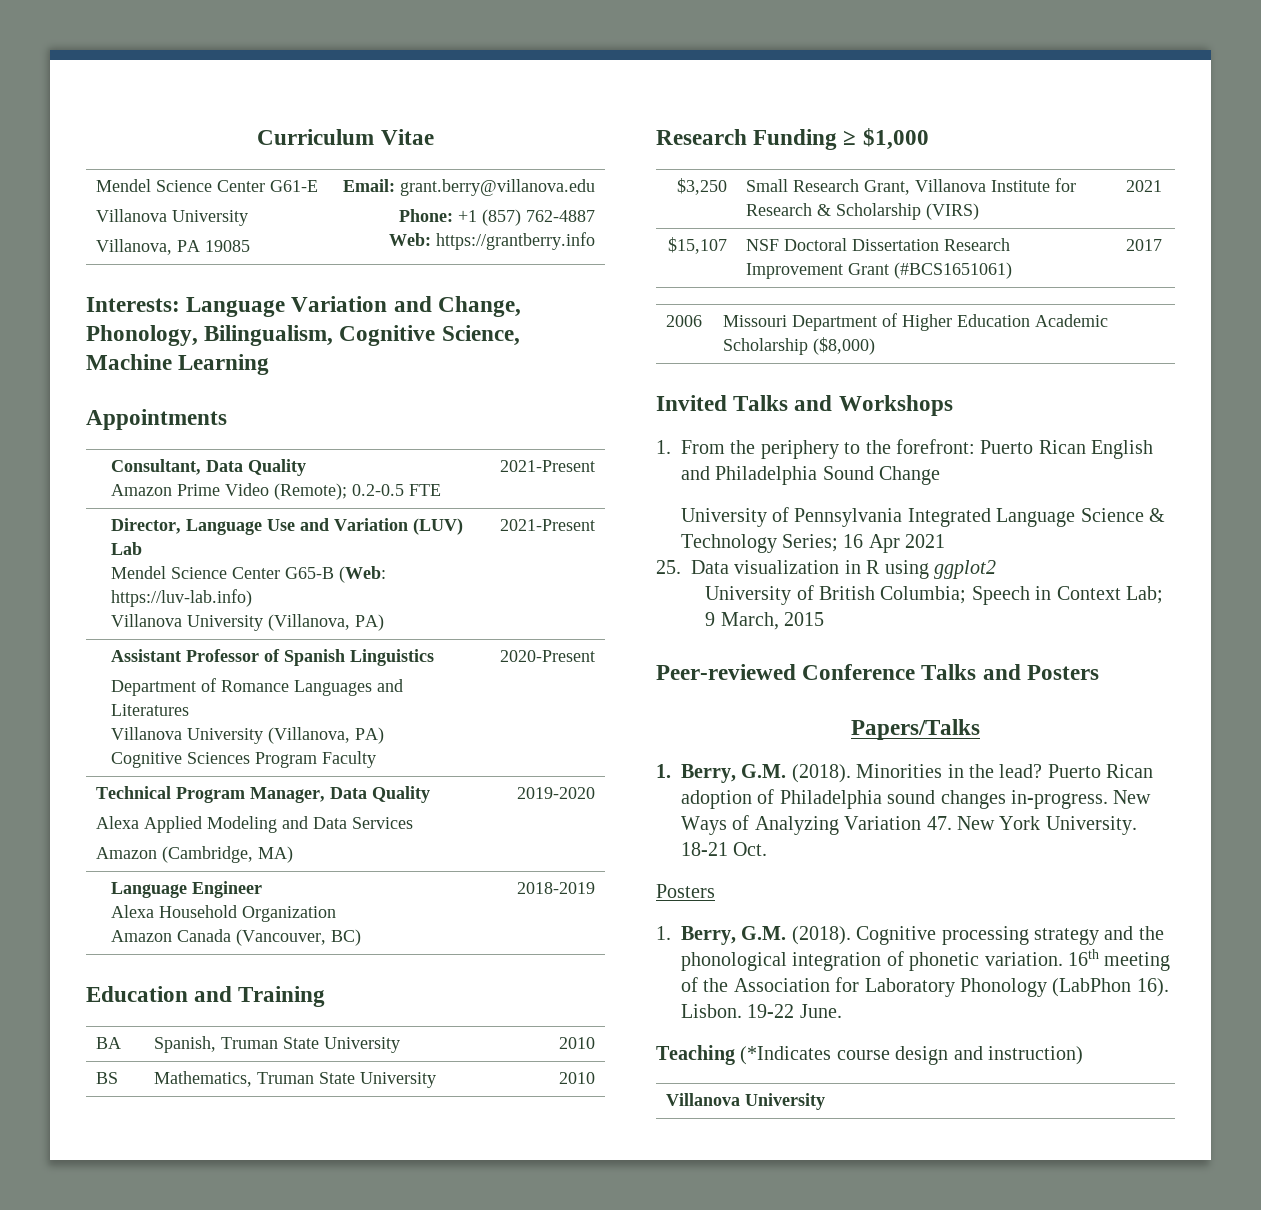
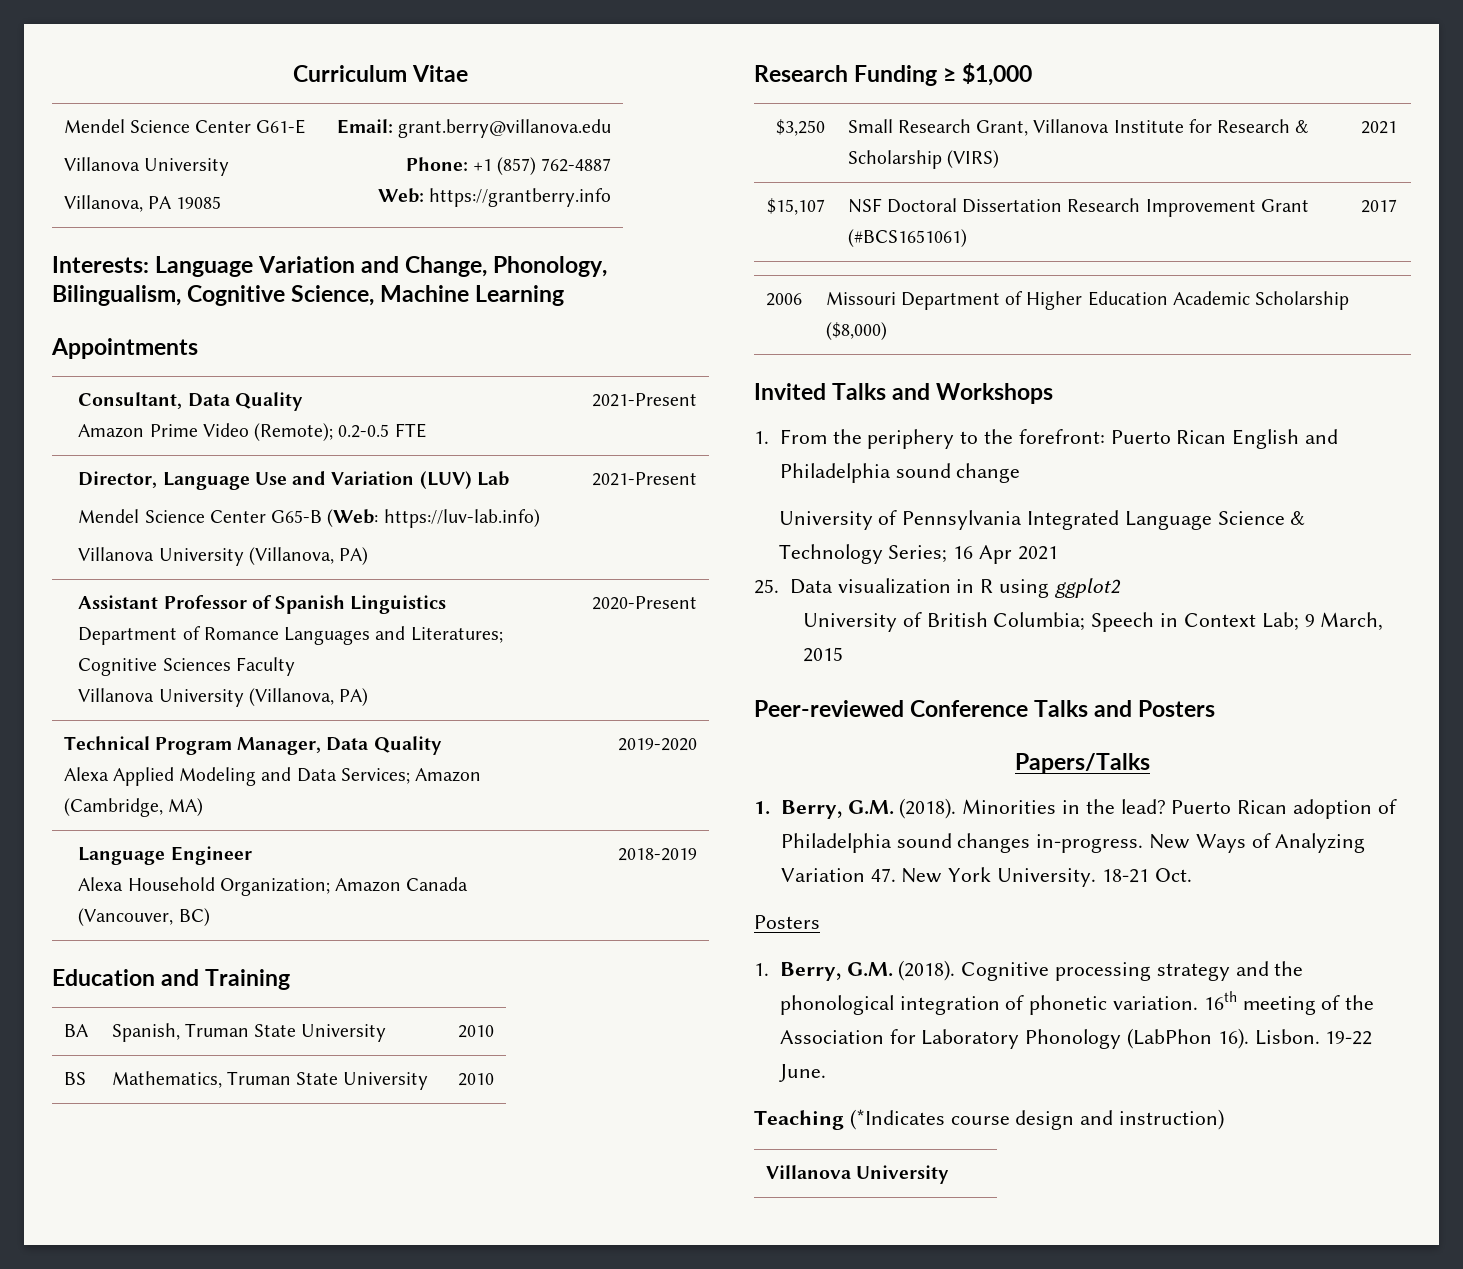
[111,704,190,716] [111,727,385,744] [111,751,377,768] Literatures // Villanova University (Villanova, PA) // Cognitive Sciences Program Faculty -> [410,627,503,643] [78,657,295,676] [78,688,369,707] Literatures; Cognitive Sciences Faculty // Villanova University (Villanova, PA)
[352,817,414,829] Services // -> [340,768,410,784] Services;
[242,906,337,922] Organization // -> [219,878,330,896] Organization;
[822,466,941,485] Sound Change -> [895,463,1021,483] sound change

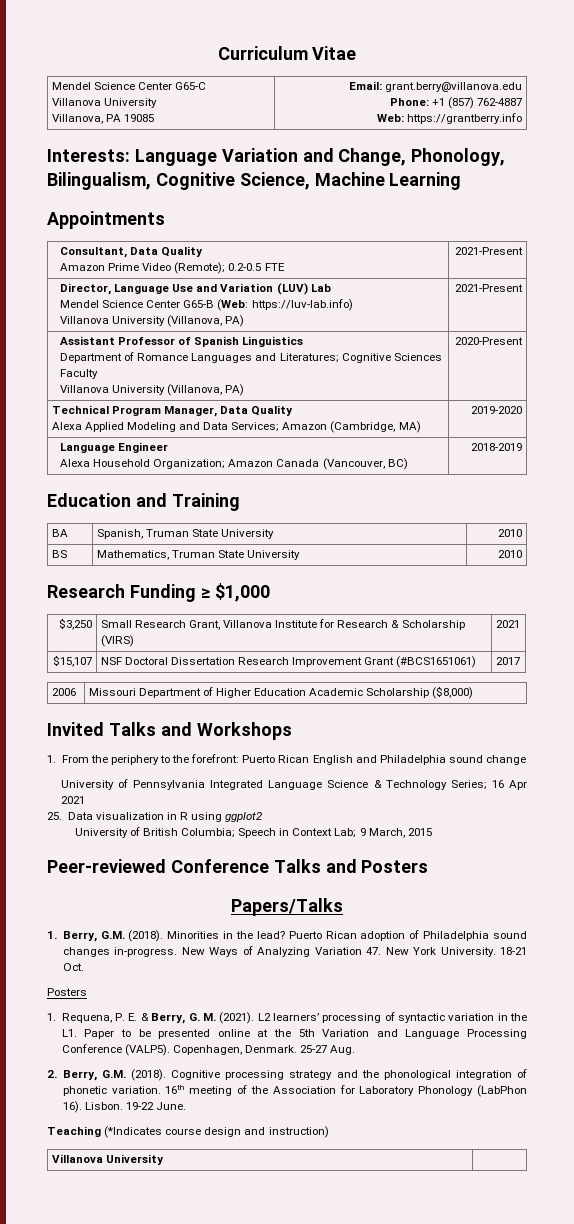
[256,119,306,134] G61-E -> [175,82,207,90] G65-C
(769, 969) none -> [61,1012,528,1024] [61,1029,527,1039] [61,1044,356,1056] [47,1070,57,1078] Requena, P. E. & Berry, G. M. (2021). L2 learners’ processing of syntactic variation in the L1. Paper to be presented online at the 5th Variation and Language Processing Conference (VALP5). Copenhagen, Denmark. 25-27 Aug. // 2.

